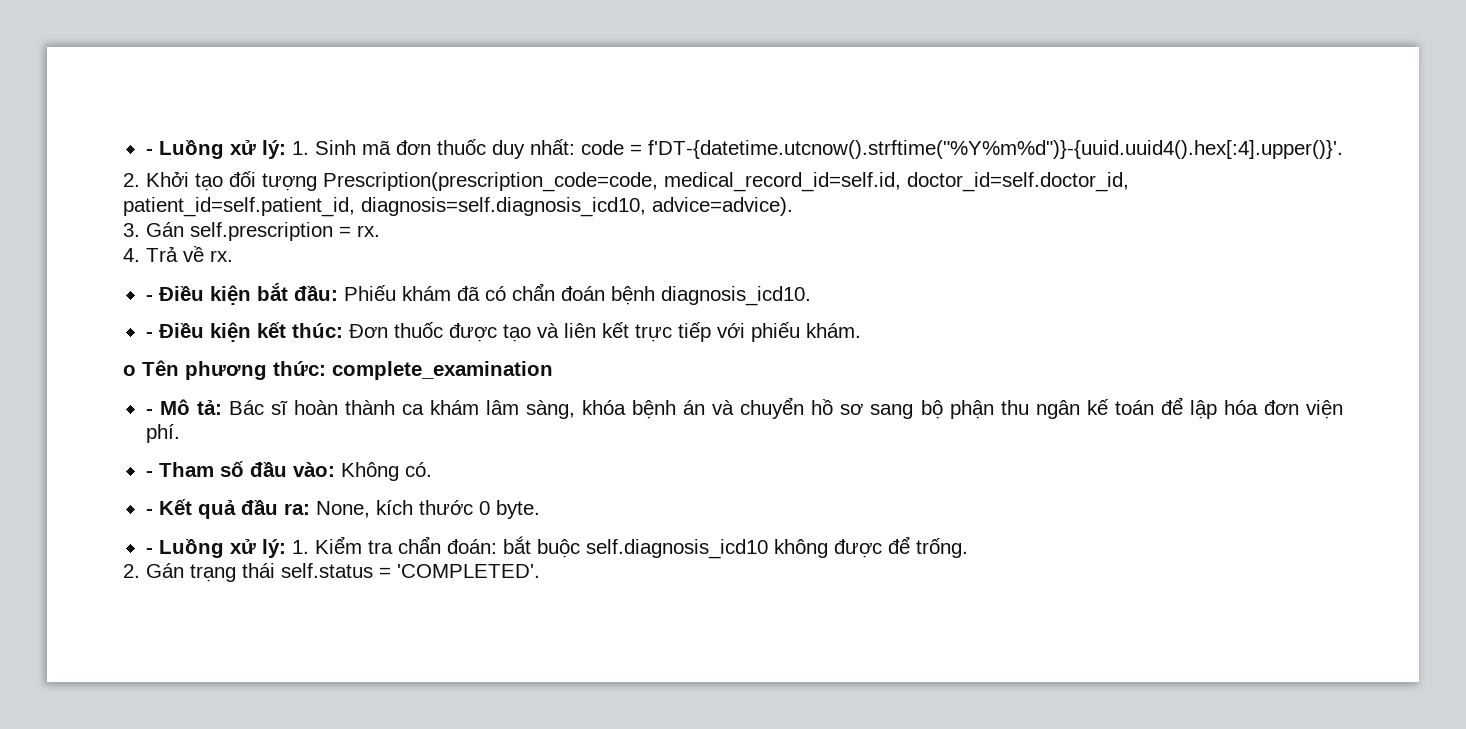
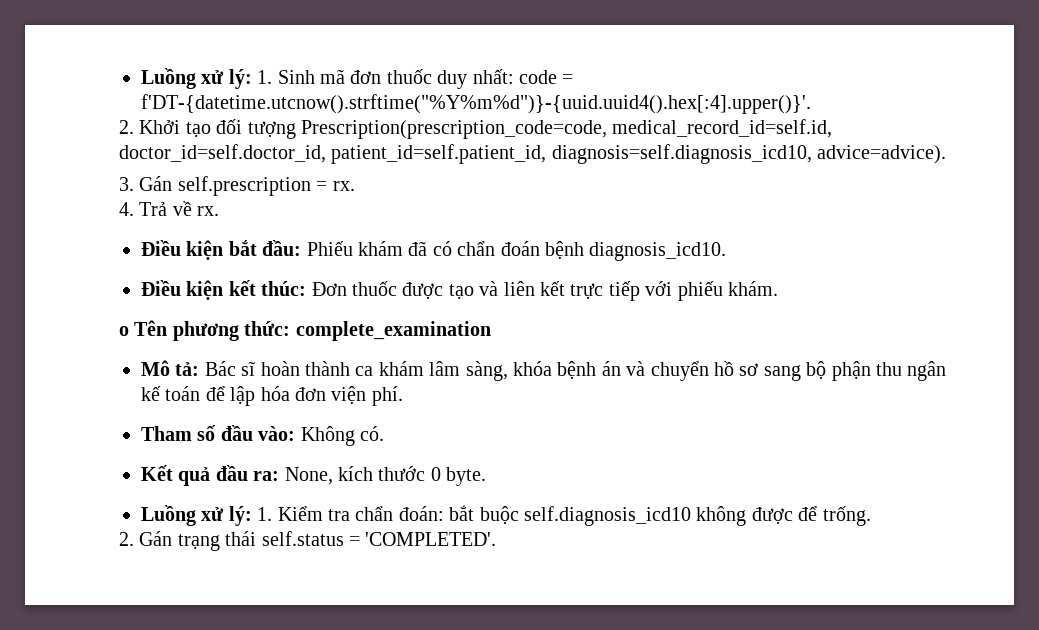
[145,149,153,155] - -> (141, 78) none
[145,295,153,301] - -> (220, 211) none
[145,332,153,338] - -> (727, 251) none
[145,409,153,415] - -> (491, 331) none
[145,471,153,477] - -> (403, 396) none
[145,509,153,515] - -> (384, 433) none
[145,548,153,554] - -> (487, 476) none

